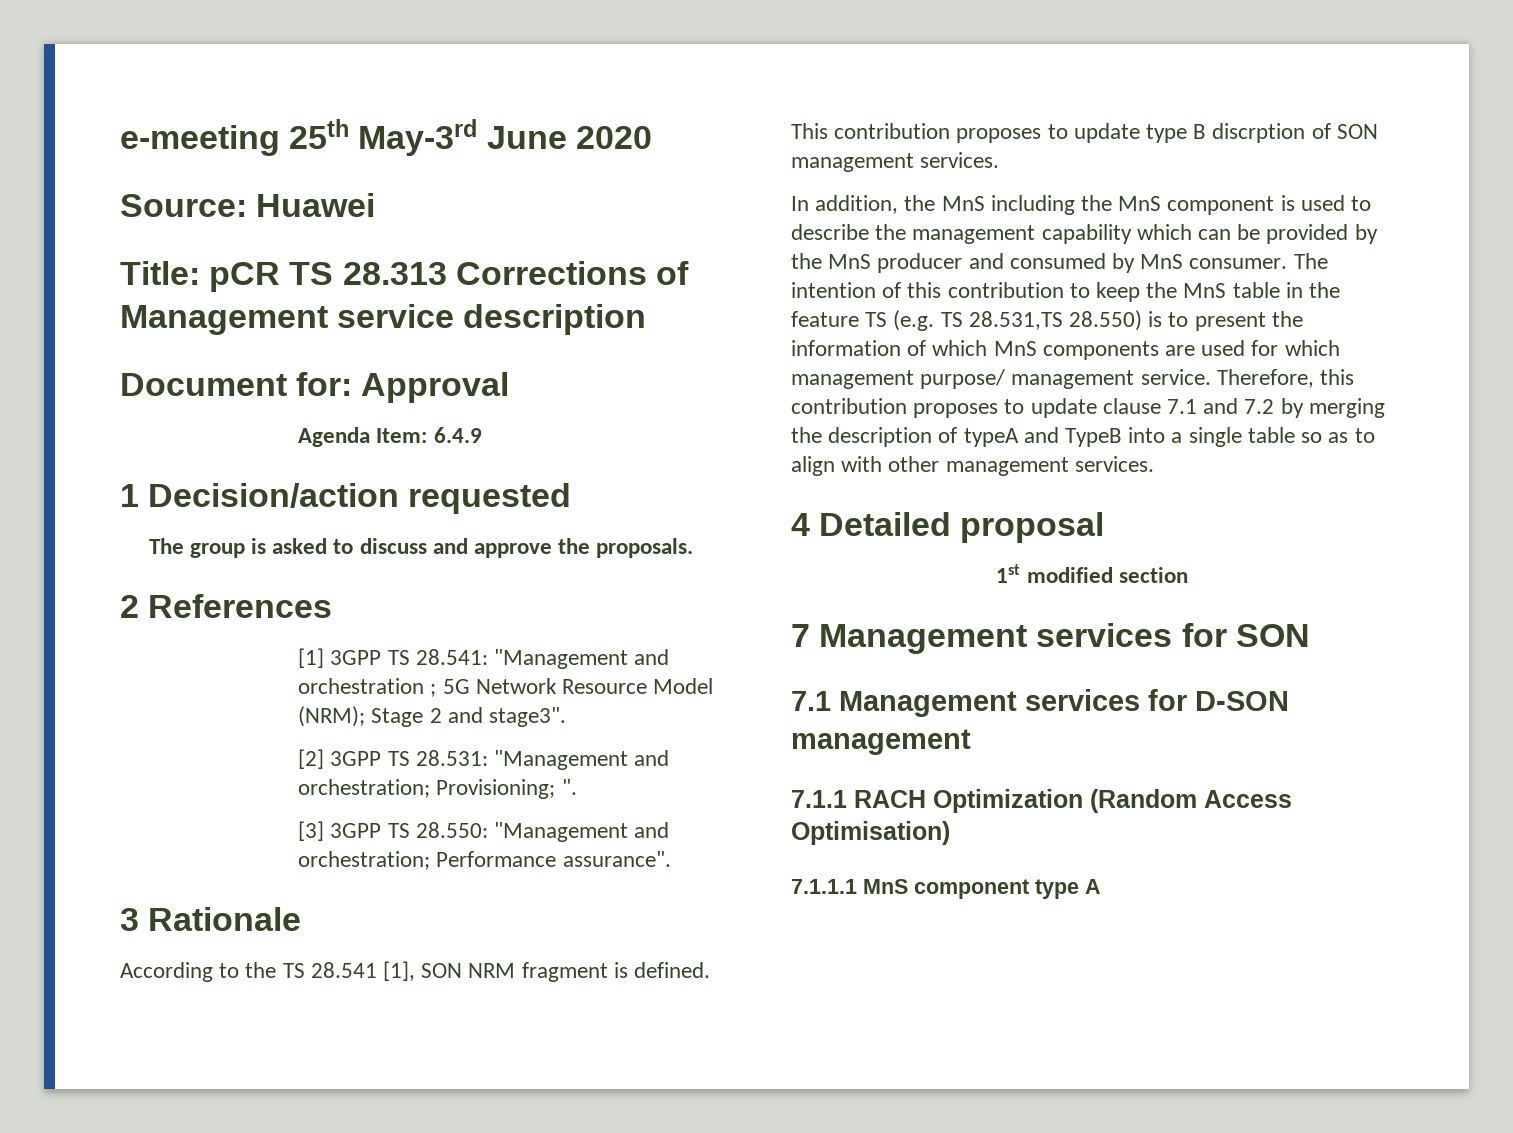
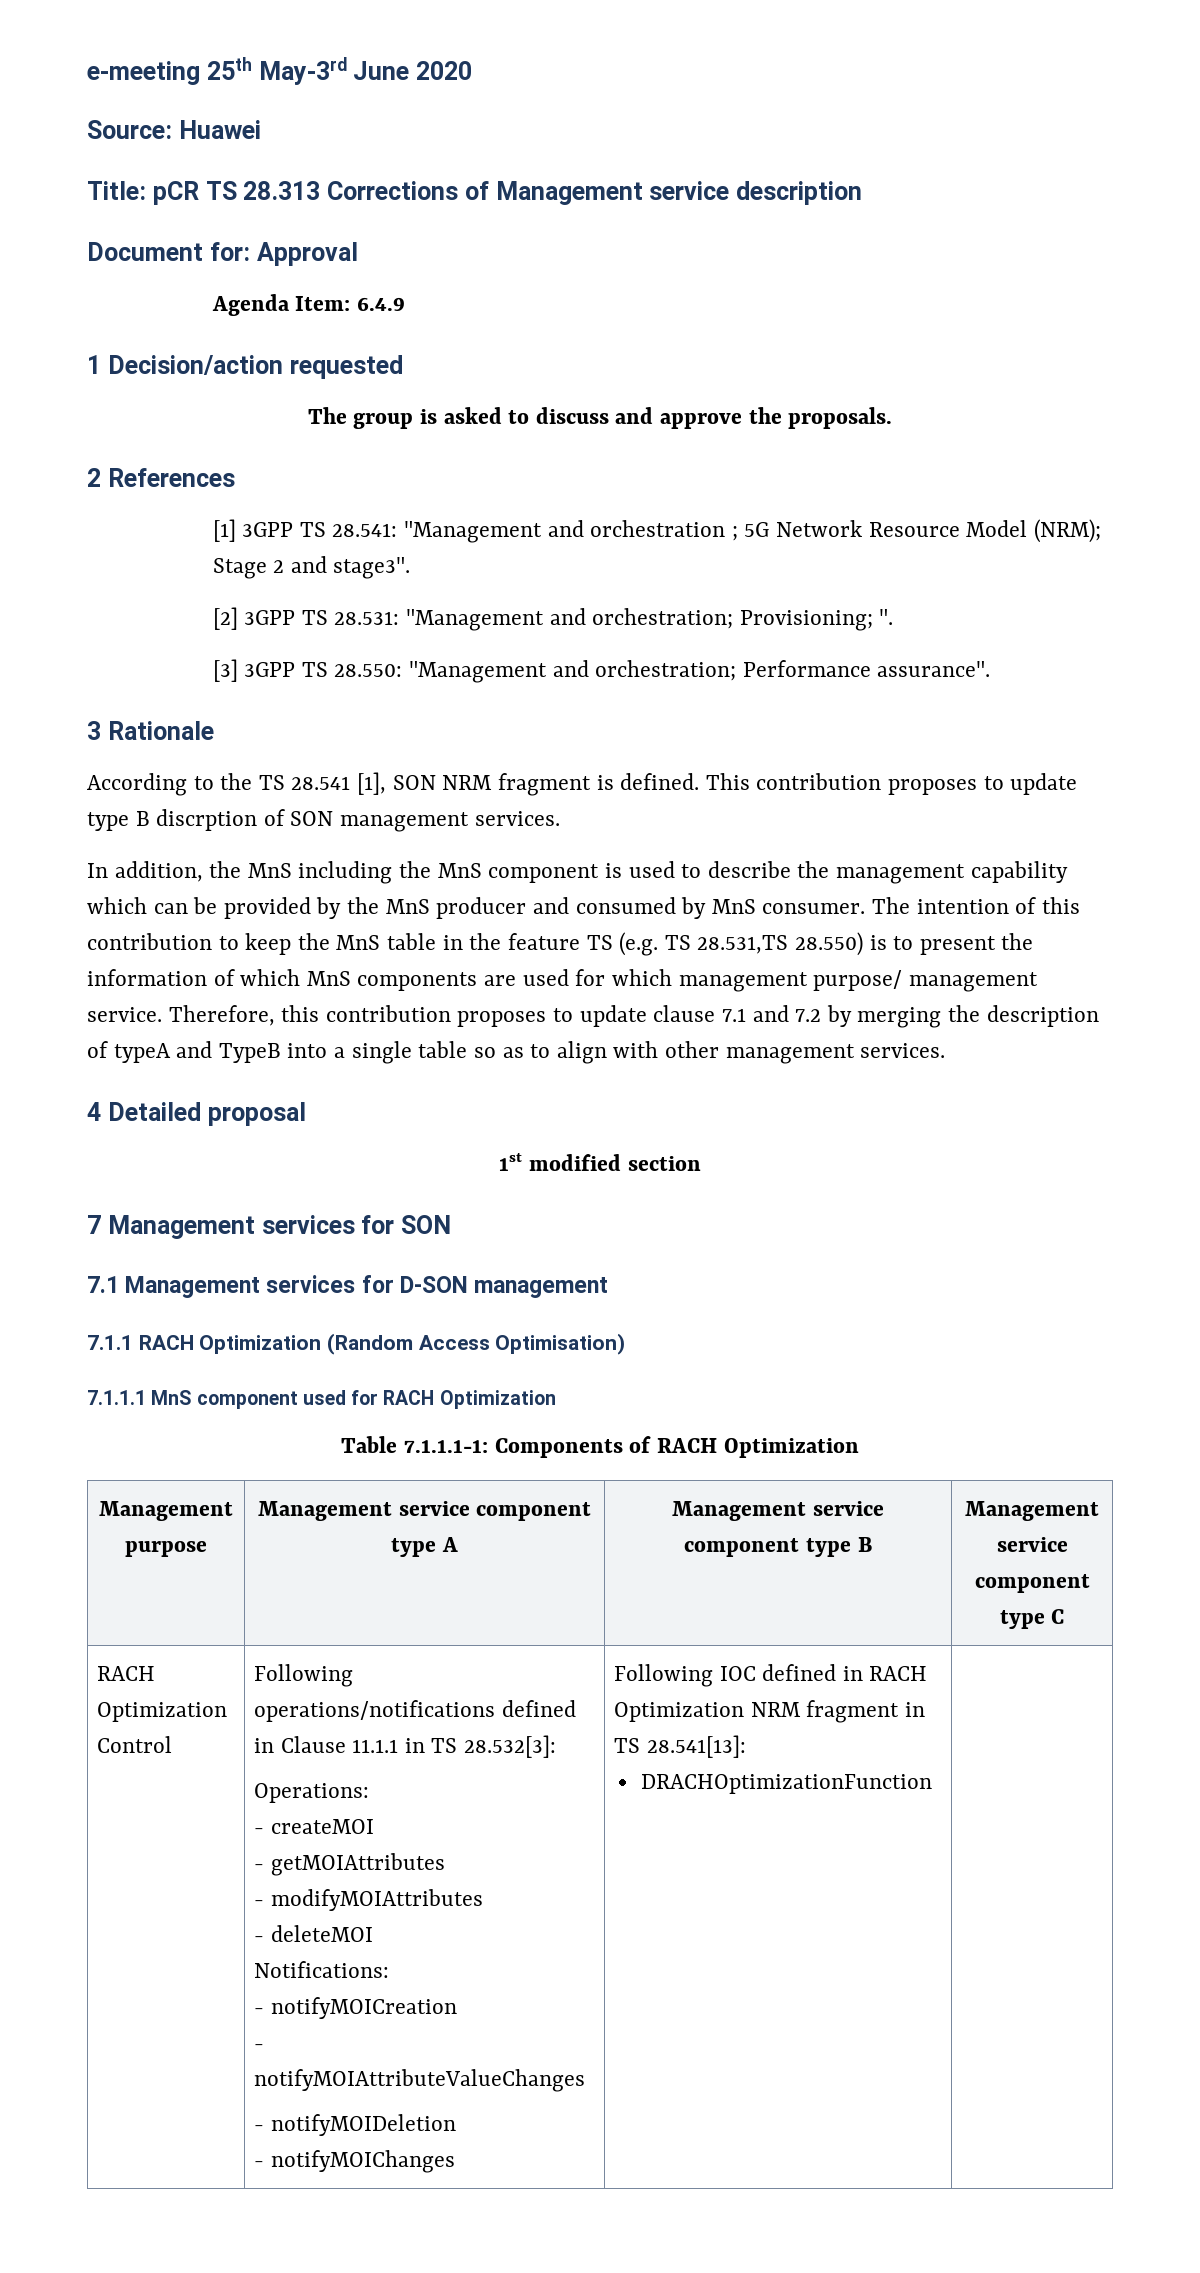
[1035,879,1101,899] type A -> [302,1390,556,1409] [341,1436,859,1458] [99,1501,233,1521] [125,1541,207,1557] [257,1501,592,1521] [391,1537,458,1557] [672,1501,884,1521] [684,1537,872,1557] [965,1501,1099,1521] [996,1537,1068,1552] [974,1574,1090,1593] [999,1609,1065,1629] [96,1666,155,1681] [96,1702,227,1722] [96,1736,172,1753] [253,1664,353,1687] [253,1700,576,1722] [253,1735,557,1758] [253,1783,369,1803] [253,1819,374,1834] [253,1853,445,1876] [253,1889,483,1911] [253,1925,373,1942] [253,1961,389,1978] [253,1997,457,2019] [253,2044,264,2050] [253,2069,585,2092] [253,2114,456,2136] [253,2150,455,2173] [613,1664,928,1687] [613,1700,925,1723] [613,1735,746,1758] [640,1774,932,1794] used for RACH Optimization // Table 7.1.1.1-1: Components of RACH Optimization // Management purpose | Management service component type A | Management service component type B | Management service component type C // RACH Optimization Control | Following operations/notifications defined in Clause 11.1.1 in TS 28.532[3]: // Operations: // - createMOI // - getMOIAttributes // - modifyMOIAttributes // - deleteMOI // Notifications: // - notifyMOICreation // - notifyMOIAttributeValueChanges // - notifyMOIDeletion // - notifyMOIChanges | Following IOC defined in RACH Optimization NRM fragment in TS 28.541[13]: // DRACHOptimizationFunction |

